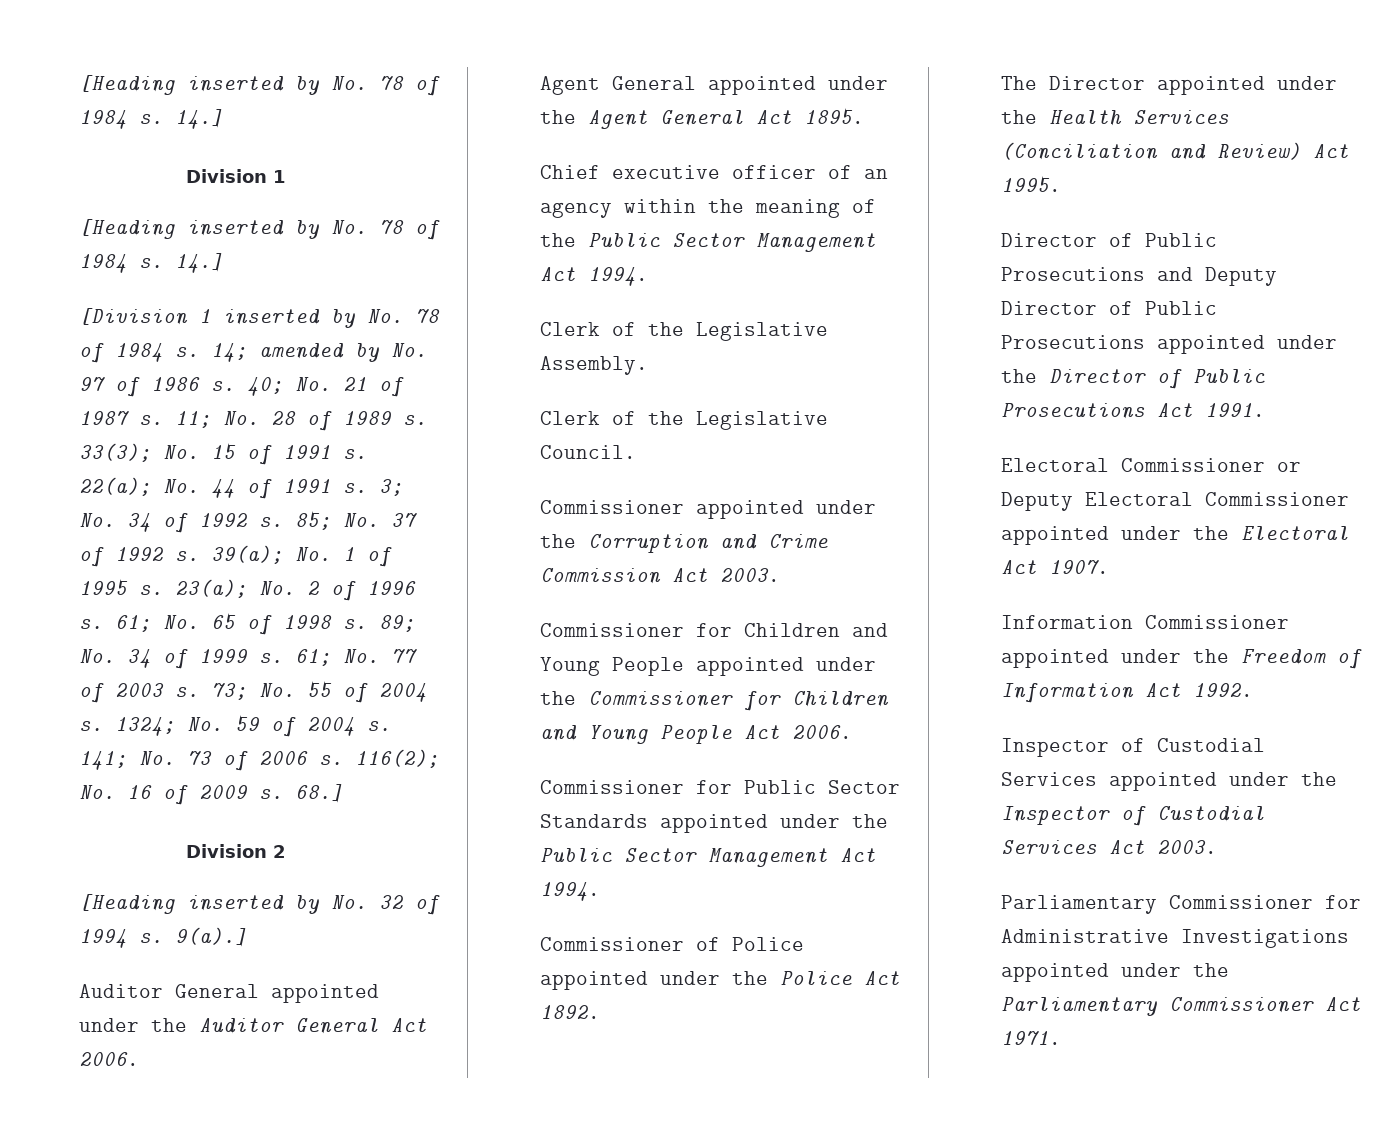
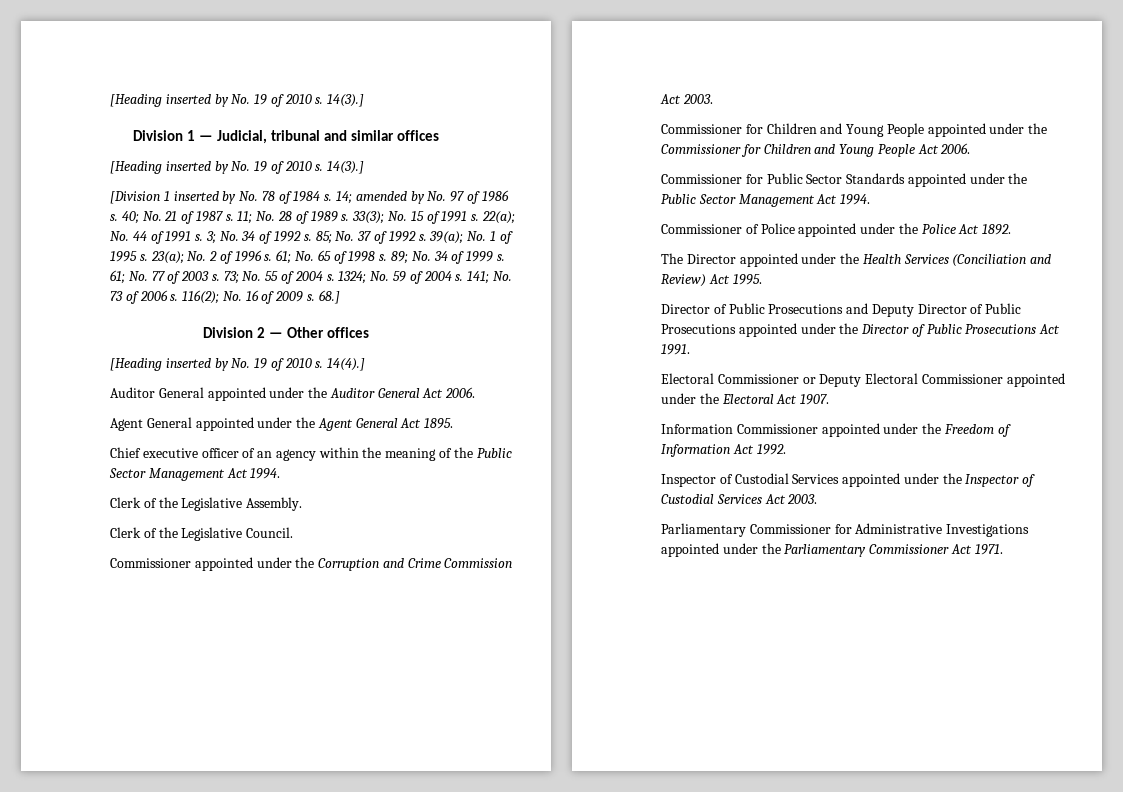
[78,75,440,96] [78,109,223,129] [186,169,286,183] [78,219,440,240] [78,253,223,273] [Heading inserted by No. 78 of 1984 s. 14.] // Division 1 // [Heading inserted by No. 78 of 1984 s. 14.] -> [110,94,365,107] [133,130,439,144] [110,161,365,174] [Heading inserted by No. 19 of 2010 s. 14(3).] // Division 1 — Judicial, tribunal and similar offices // [Heading inserted by No. 19 of 2010 s. 14(3).]
[78,894,440,915] [78,927,247,948] // [Heading inserted by No. 32 of 1994 s. 9(a).] -> [269,327,369,338] [110,358,366,371] — Other offices // [Heading inserted by No. 19 of 2010 s. 14(4).]

